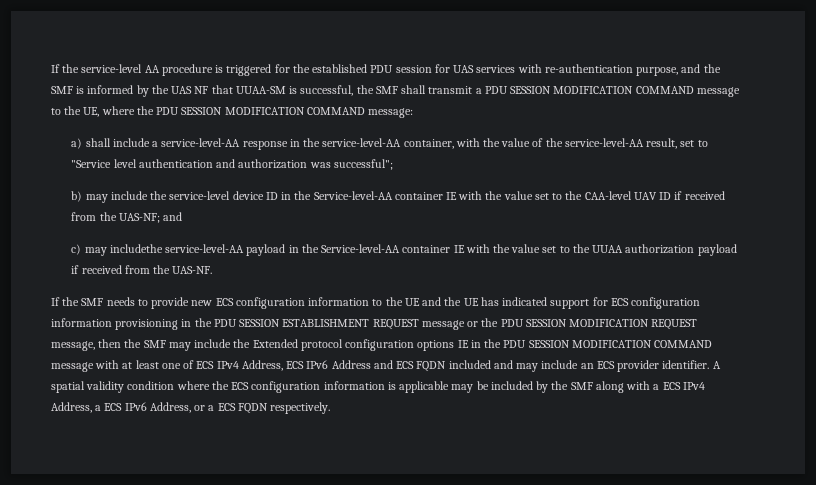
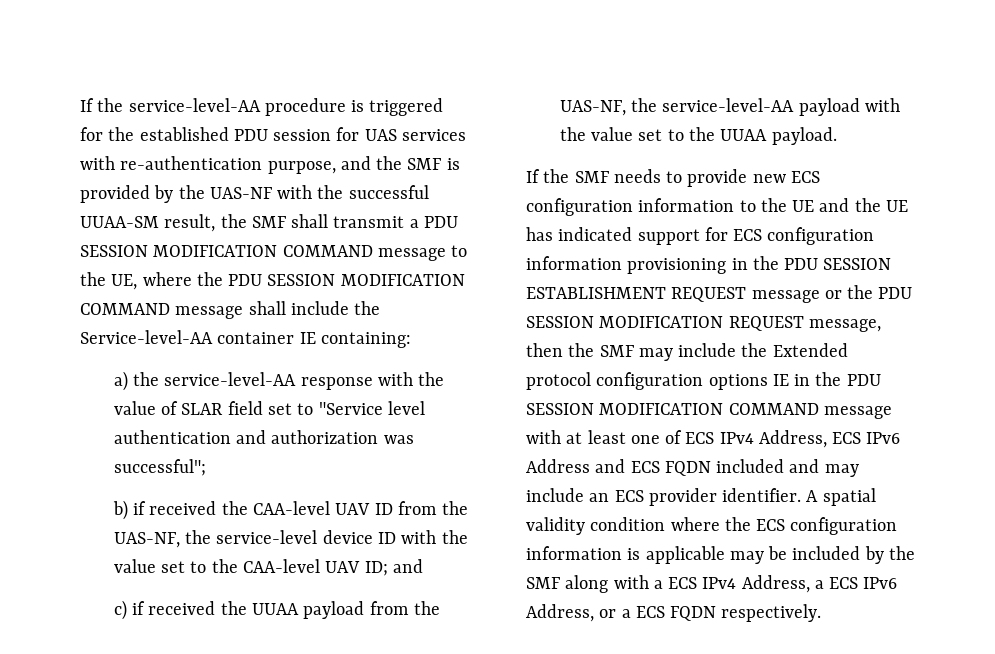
[51,64,160,73] If the service-level AA -> [80,98,261,112] If the service-level-AA
[87,85,354,97] informed by the UAS NF that UUAA-SM is successful, -> [80,185,429,203] [80,214,216,232] provided by the UAS-NF with the successful UUAA-SM result,
[368,108,414,118] [71,138,454,150] message: // a) shall include a service-level-AA response in the service-level-AA container, -> [175,301,381,319] [80,330,411,348] [113,371,373,391] message shall include the Service-level-AA container IE containing: // a) the service-level-AA response
[545,138,678,149] the service-level-AA result, -> [181,401,263,415] SLAR field
[85,191,457,203] may include the service-level device ID in the Service-level-AA container IE -> [133,501,469,515] [113,530,397,548] if received the CAA-level UAV ID from the UAS-NF, the service-level device ID
[659,191,725,200] [71,212,183,223] [71,244,465,256] ID if received from the UAS-NF; and // c) may includethe service-level-AA payload in the Service-level-AA container IE -> [364,559,423,576] [113,600,440,620] [559,98,860,116] ID; and // c) if received the UUAA payload from the UAS-NF, the service-level-AA payload
[625,244,737,256] [71,265,213,274] authorization payload if received from the UAS-NF. -> [771,127,837,145] payload.

